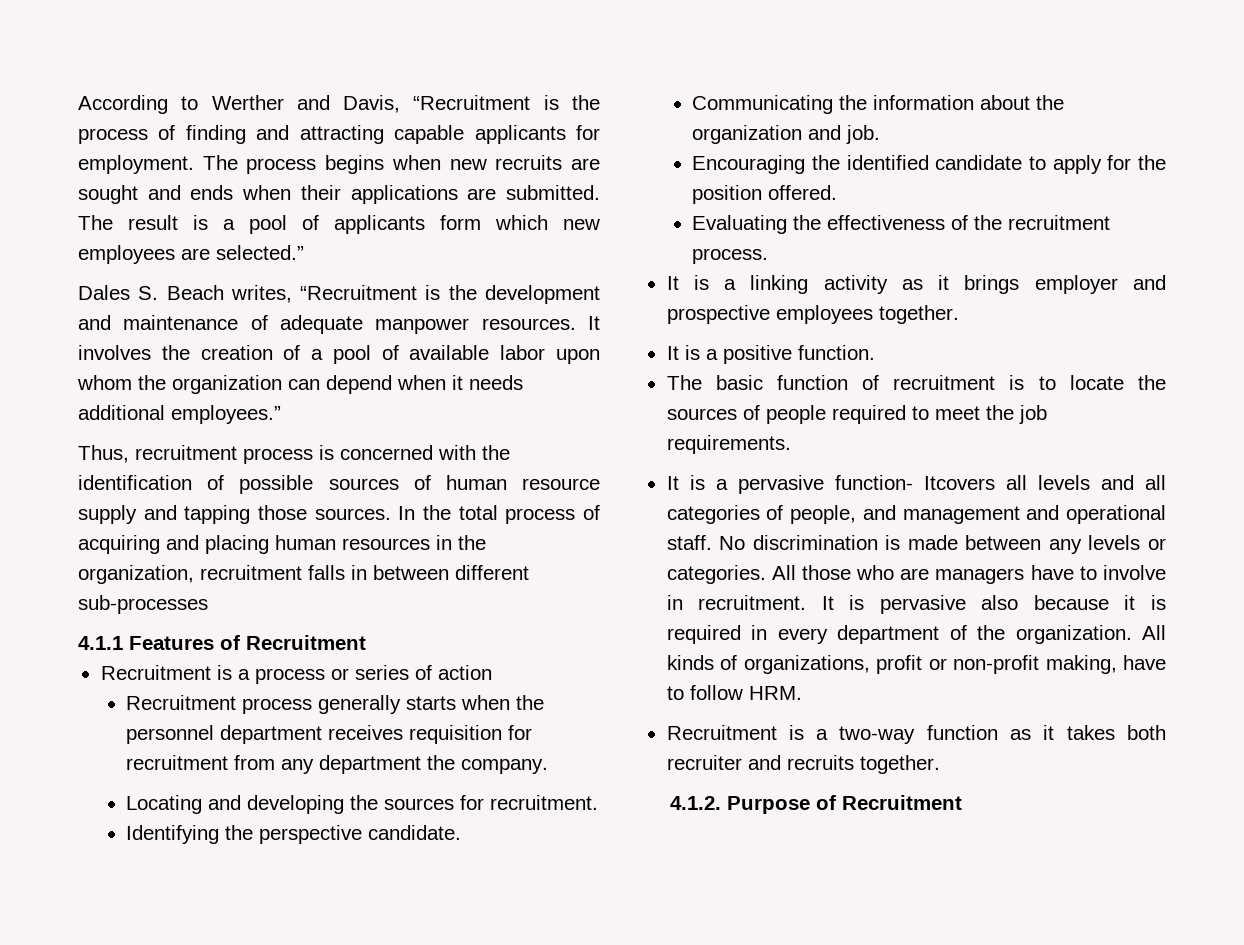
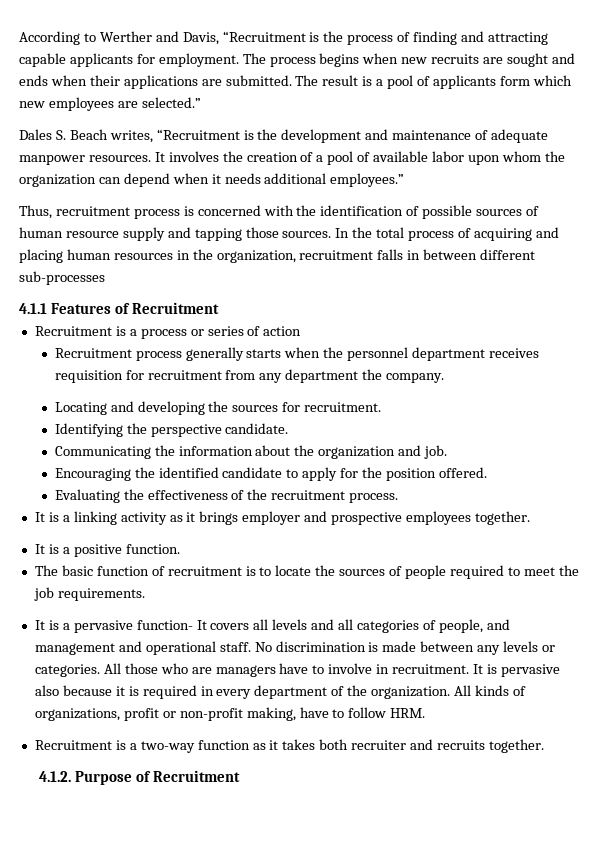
[923,476,995,490] Itcovers -> [196,620,250,630] It covers

